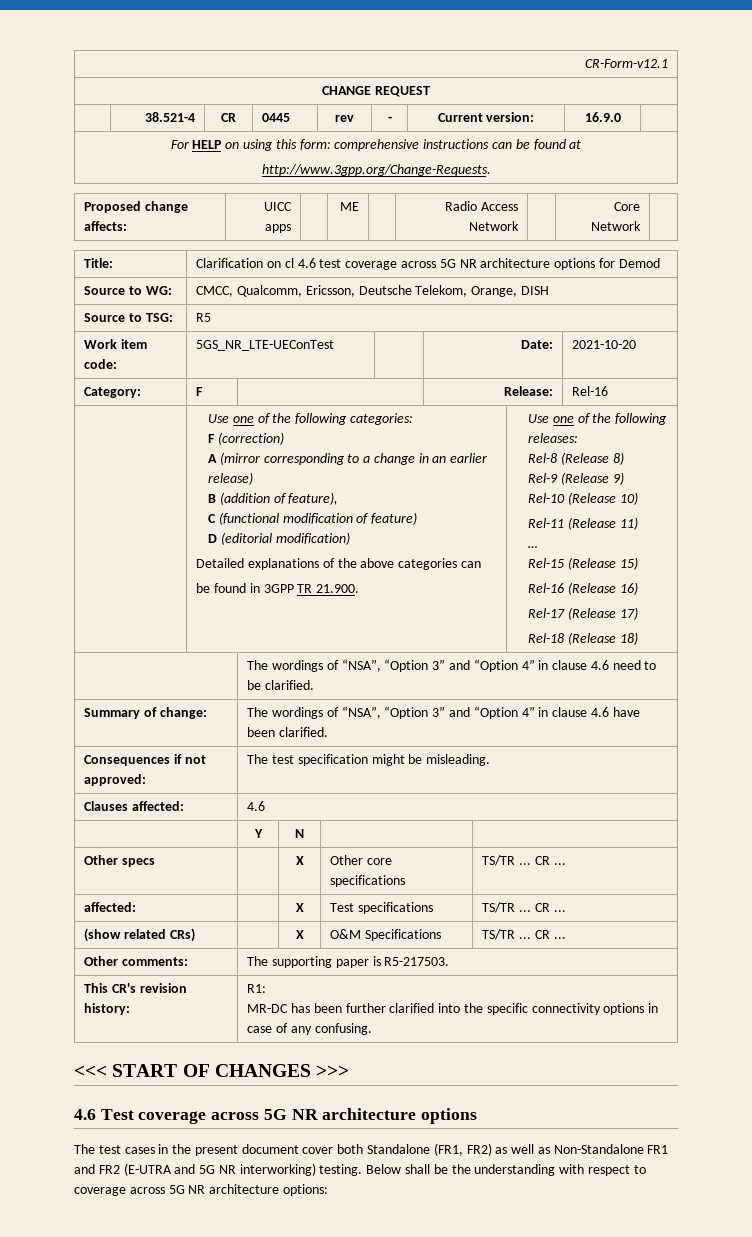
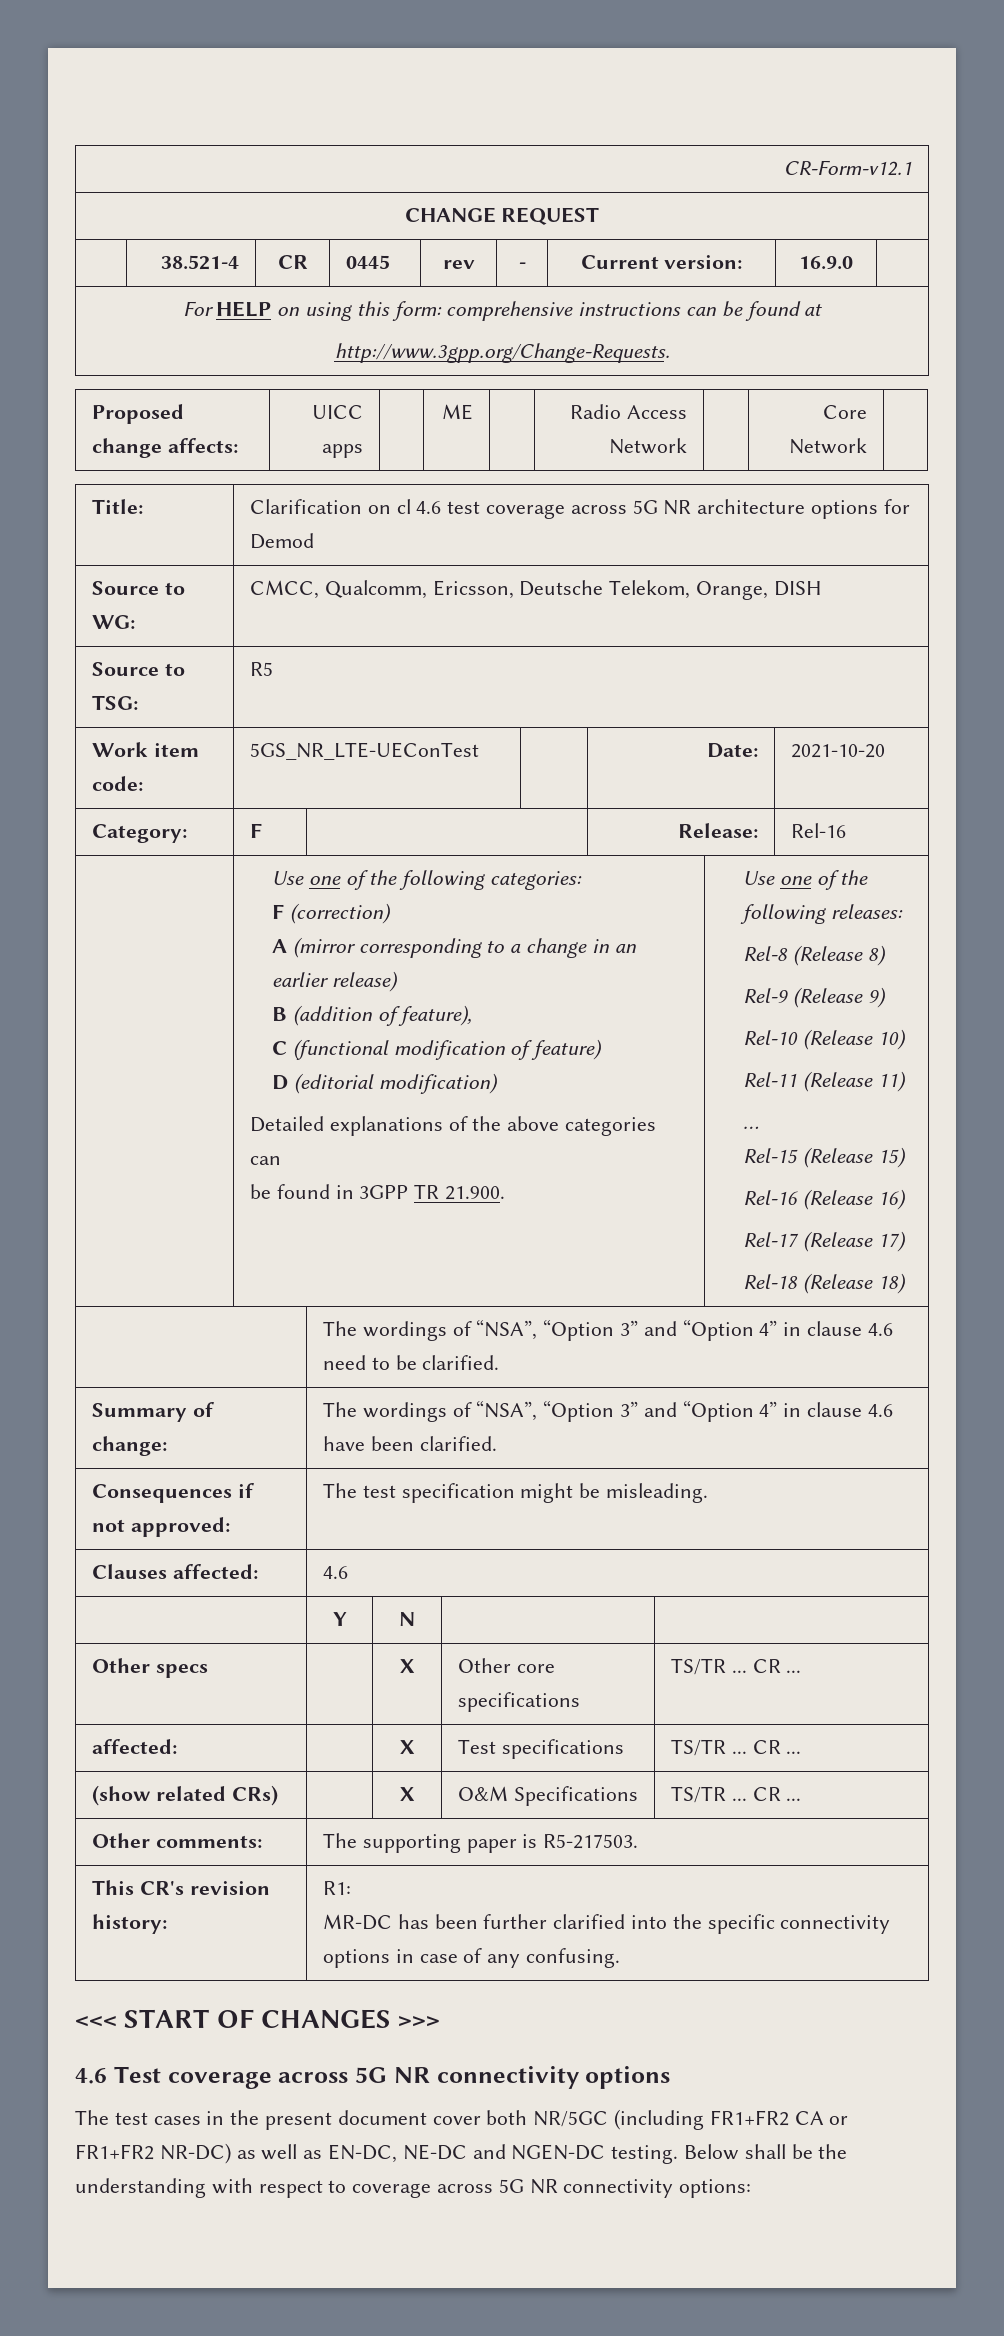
[322,1108,417,1120] architecture -> [436,2066,579,2089] connectivity
[367,1143,669,1156] [74,1163,316,1176] Standalone (FR1, FR2) as well as Non-Standalone FR1 and FR2 (E-UTRA and 5G NR interworking) -> [533,2109,849,2130] [75,2143,606,2164] NR/5GC (including FR1+FR2 CA or FR1+FR2 NR-DC) as well as EN-DC, NE-DC and NGEN-DC
[209,1184,280,1194] architecture -> [563,2179,674,2198] connectivity

